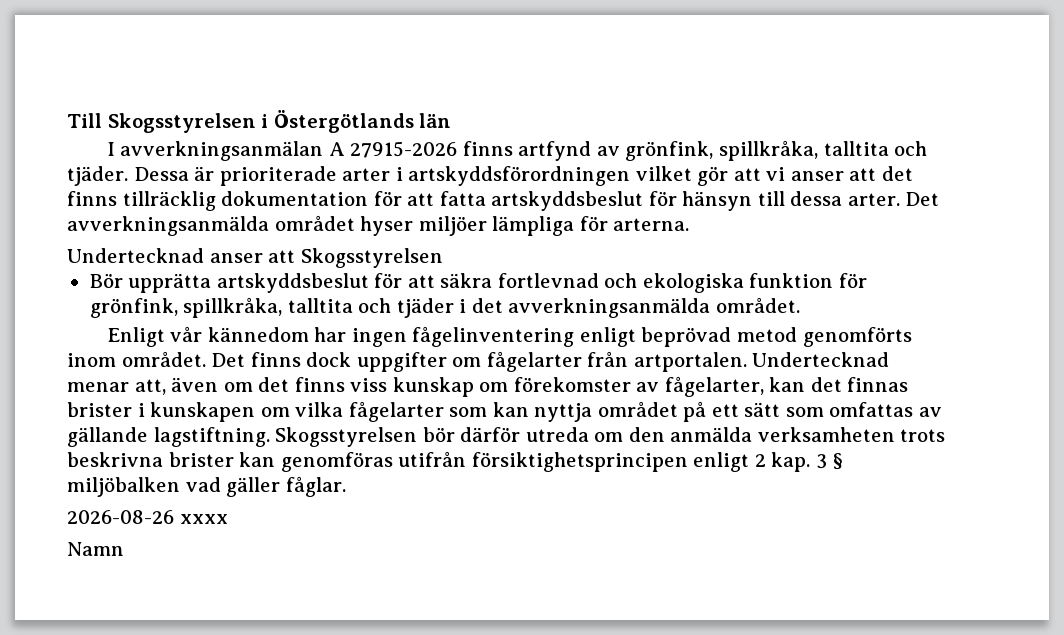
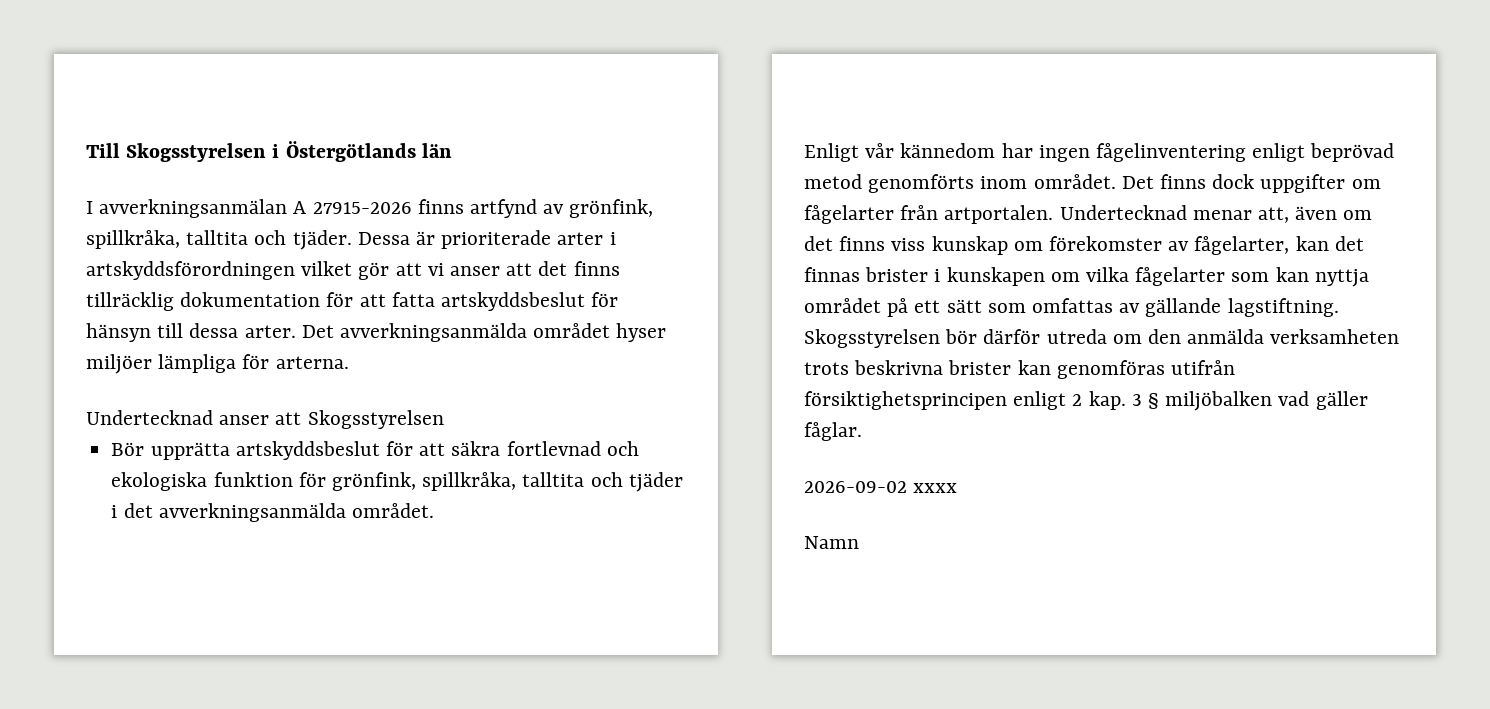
[67,510,174,524] 2026-08-26 -> [804,481,907,493] 2026-09-02

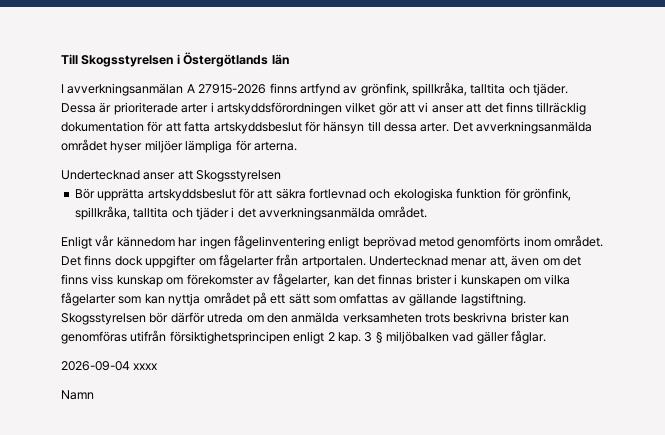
[804,481,907,493] 2026-09-02 -> [61,361,130,371] 2026-09-04

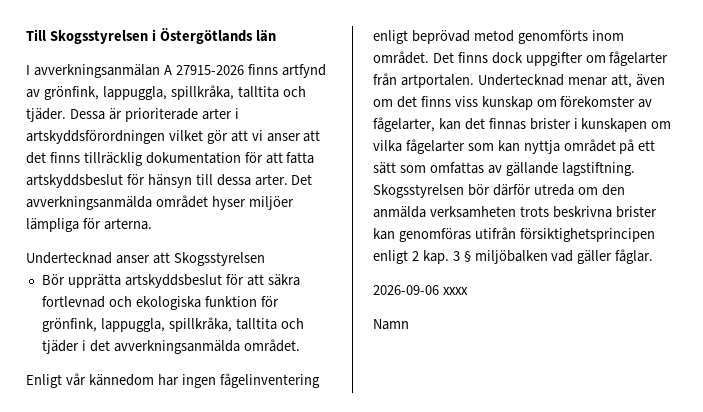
(409, 89) none -> [102,86,167,100] lappuggla,
(571, 194) none -> [100,318,165,332] lappuggla,
[61,361,130,371] 2026-09-04 -> [373,285,439,295] 2026-09-06

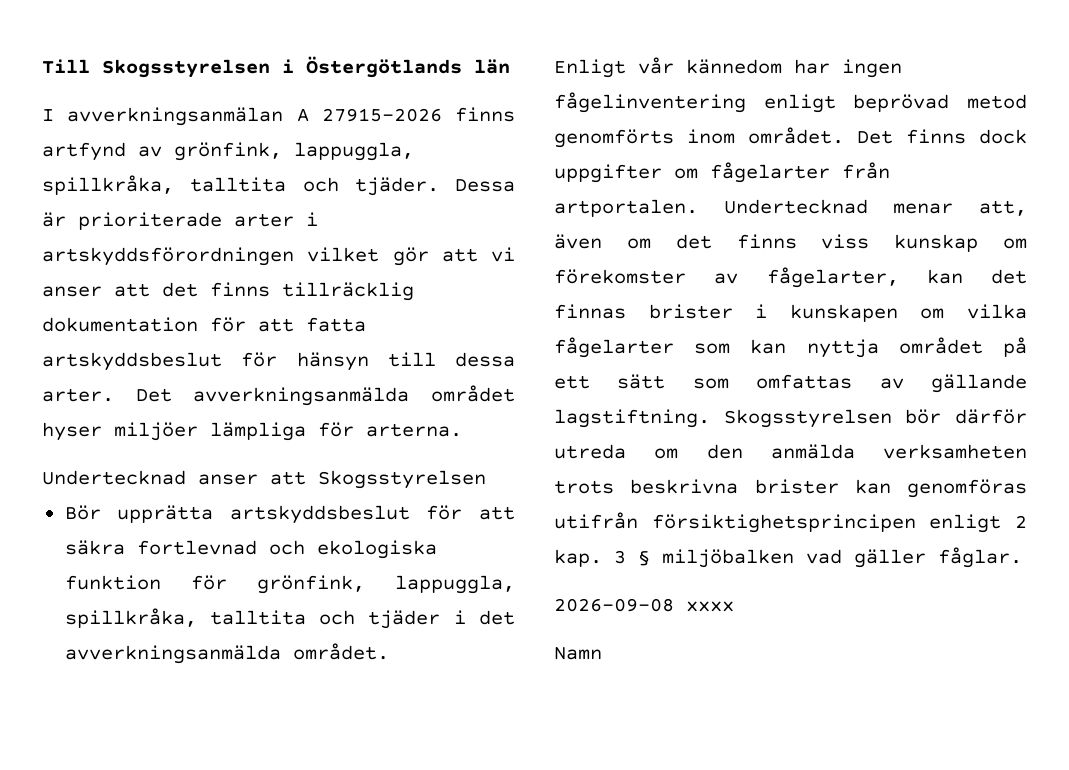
[373,285,439,295] 2026-09-06 -> [554,598,674,612] 2026-09-08

